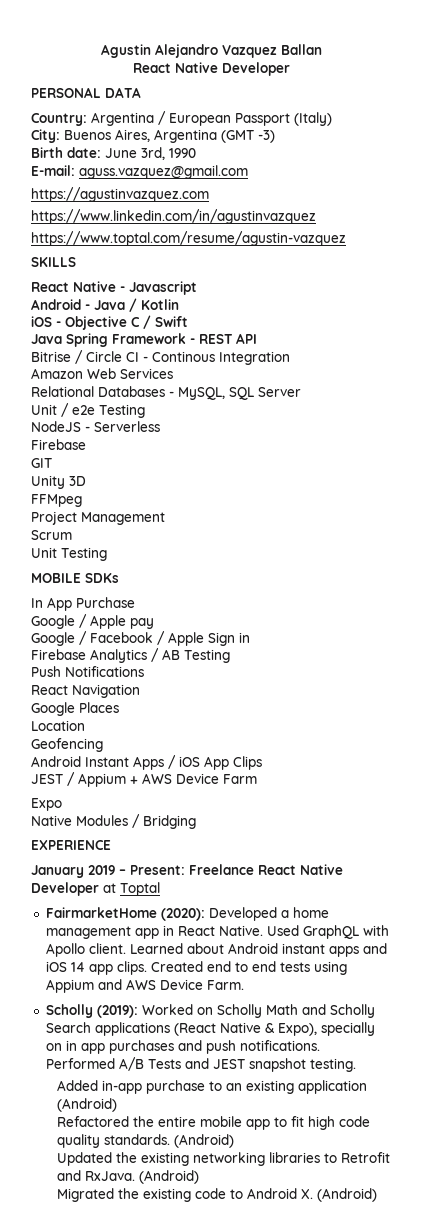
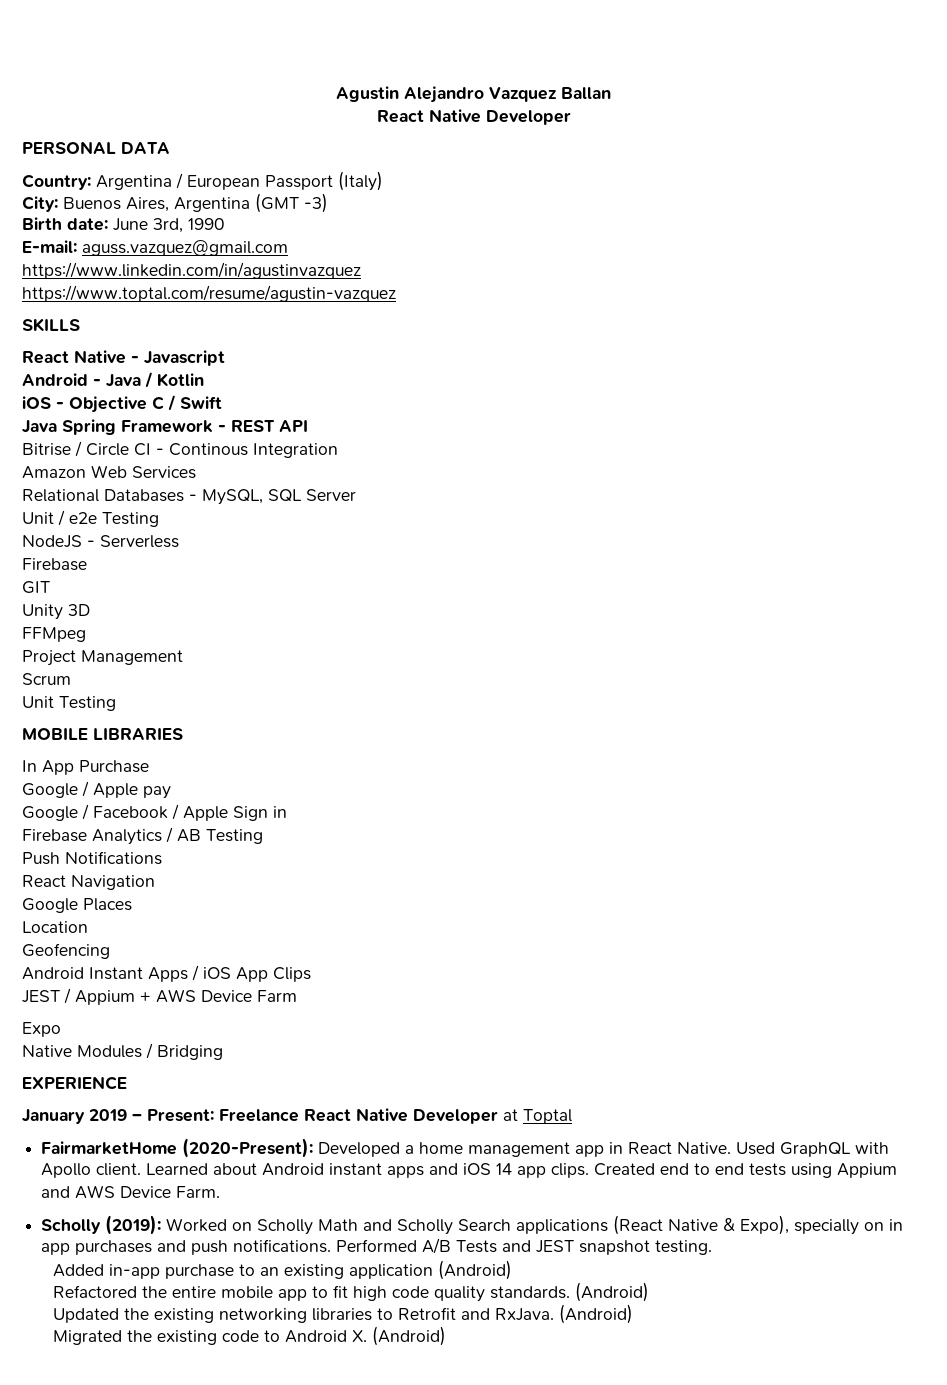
[31,187,209,202] // https://agustinvazquez.com -> (288, 248) none
[85,573,119,583] SDKs -> [93,728,183,740] LIBRARIES
[160,908,205,921] (2020): -> [182,1138,314,1158] (2020-Present):

